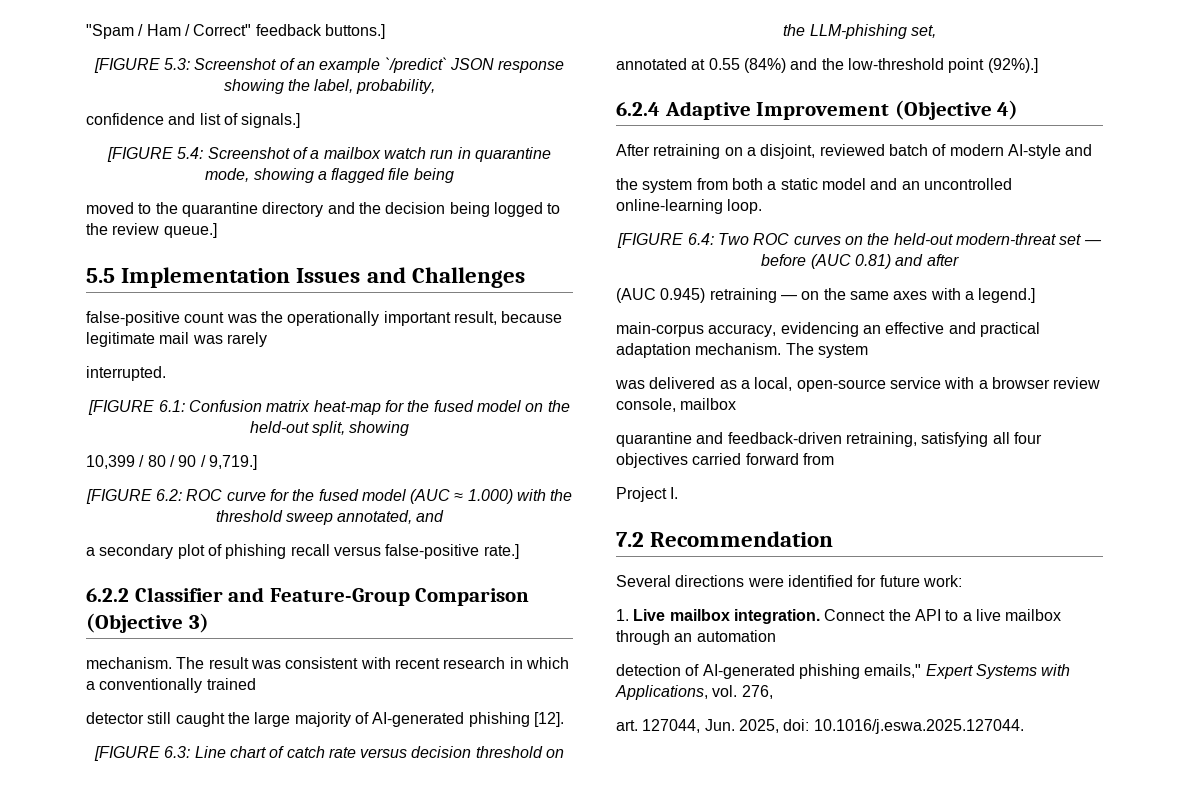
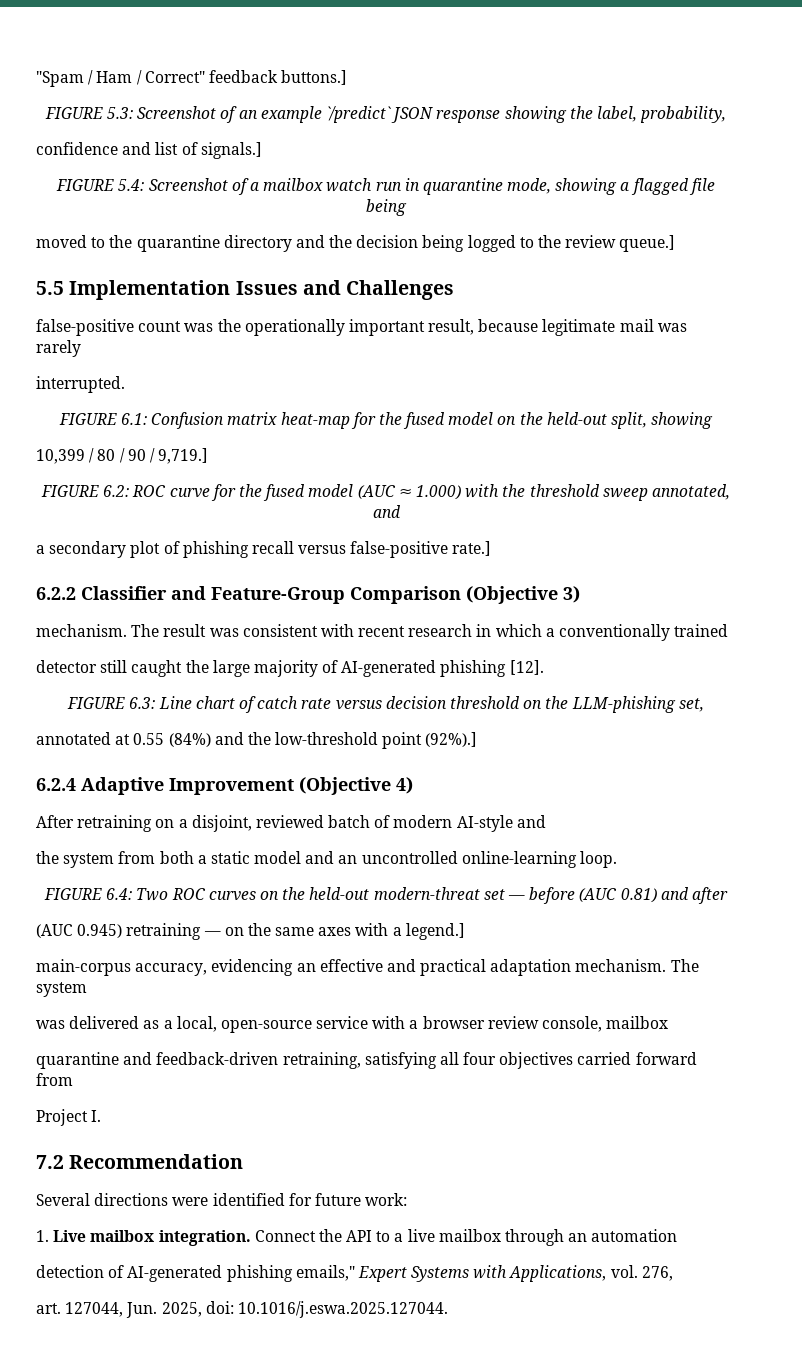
[93,58,160,73] [FIGURE -> [44,107,103,119] FIGURE
[107,147,174,162] [FIGURE -> [56,179,115,191] FIGURE
[88,400,155,415] [FIGURE -> [58,413,117,425] FIGURE
[85,489,152,504] [FIGURE -> [41,485,100,497] FIGURE
[93,746,160,761] [FIGURE -> [67,697,126,709] FIGURE
[617,233,684,248] [FIGURE -> [44,888,103,900] FIGURE

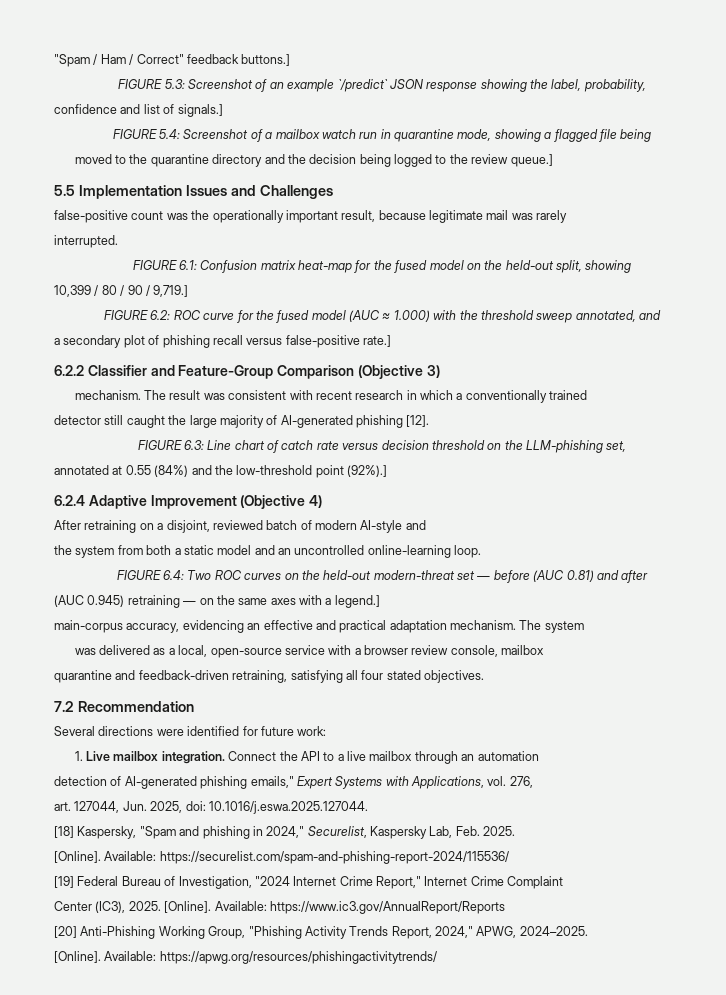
[499,1052,697,1069] [36,1073,73,1086] [36,1109,102,1126] objectives carried forward from // Project I. -> [386,670,484,683] stated objectives.
(448, 1309) none -> [54,826,516,839] [54,851,509,864] [54,876,564,889] [54,901,505,914] [54,926,588,939] [54,951,437,964] // [18] Kaspersky, "Spam and phishing in 2024," Securelist, Kaspersky Lab, Feb. 2025. // [Online]. Available: https://securelist.com/spam-and-phishing-report-2024/115536/ // [19] Federal Bureau of Investigation, "2024 Internet Crime Report," Internet Crime Complaint // Center (IC3), 2025. [Online]. Available: https://www.ic3.gov/AnnualReport/Reports // [20] Anti-Phishing Working Group, "Phishing Activity Trends Report, 2024," APWG, 2024–2025. // [Online]. Available: https://apwg.org/resources/phishingactivitytrends/

